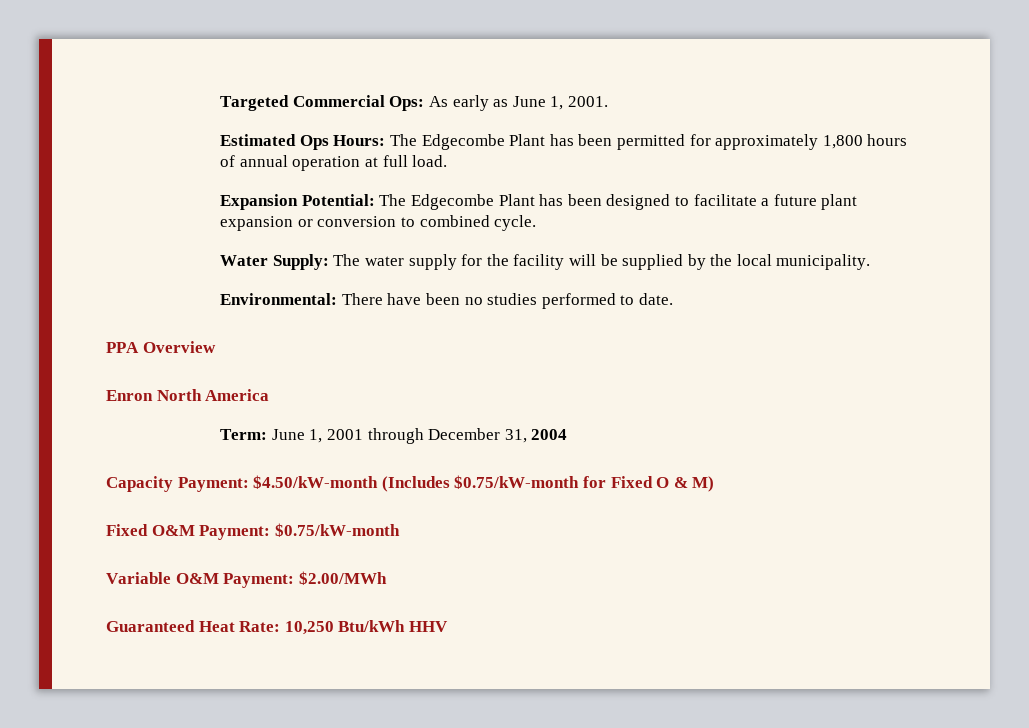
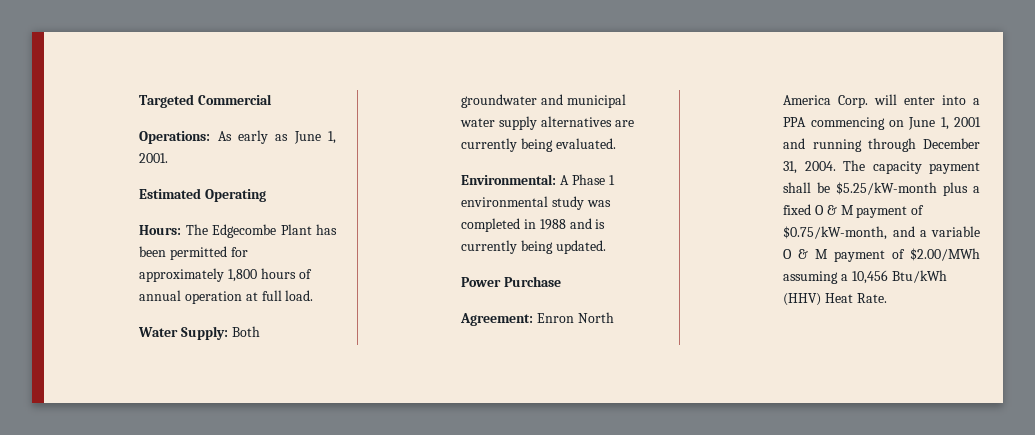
[389,96,425,111] Ops: -> [139,131,211,144] // Operations:
[299,135,329,150] Ops -> [205,189,267,202] Operating //
[220,194,858,210] [220,215,537,231] [220,254,871,270] [220,293,673,309] [106,341,216,353] [106,389,270,401] [220,429,268,440] Expansion Potential: The Edgecombe Plant has been designed to facilitate a future plant expansion or conversion to combined cycle. // Water Supply: The water supply for the facility will be supplied by the local municipality. // Environmental: There have been no studies performed to date. // PPA Overview // Enron North America // Term: -> [138,326,260,340] [461,94,626,108] [460,116,634,130] [461,138,616,152] [461,174,615,185] [461,196,611,210] [461,218,606,232] [461,240,606,254] [461,276,562,287] [460,312,614,326] [783,94,980,108] [783,117,904,130] Water Supply: Both groundwater and municipal water supply alternatives are currently being evaluated. // Environmental: A Phase 1 environmental study was completed in 1988 and is currently being updated. // Power Purchase // Agreement: Enron North America Corp. will enter into a PPA commencing on
(363, 434) none -> [783,138,862,152] and running
[531,429,568,440] [106,475,715,492] [106,523,400,540] [106,571,387,588] [106,620,448,635] 2004 // Capacity Payment: $4.50/kW-month (Includes $0.75/kW-month for Fixed O & M) // Fixed O&M Payment: $0.75/kW-month // Variable O&M Payment: $2.00/MWh // Guaranteed Heat Rate: 10,250 Btu/kWh HHV -> [804,160,980,174] [783,182,980,196] [783,204,925,218] [783,226,980,240] [783,248,980,262] [783,270,947,284] [783,293,887,306] 2004. The capacity payment shall be $5.25/kW-month plus a fixed O & M payment of $0.75/kW-month, and a variable O & M payment of $2.00/MWh assuming a 10,456 Btu/kWh (HHV) Heat Rate.

